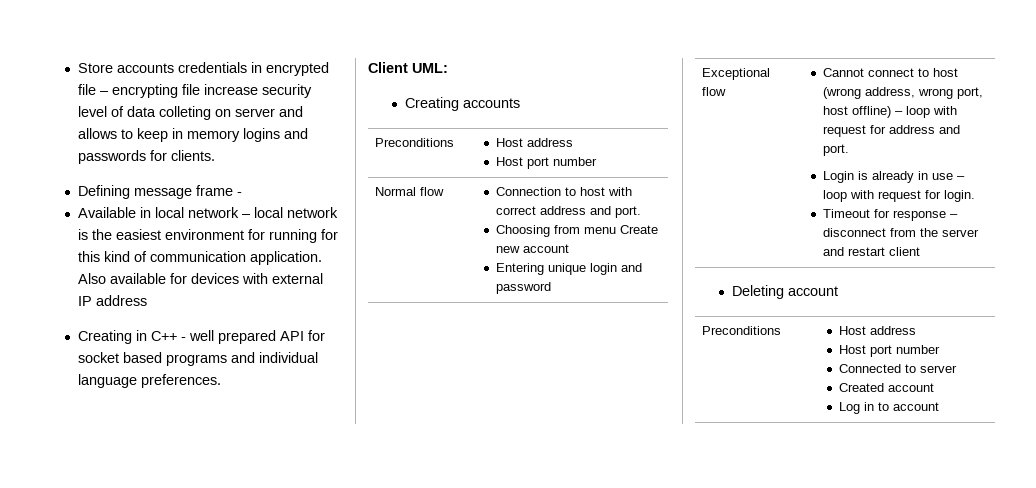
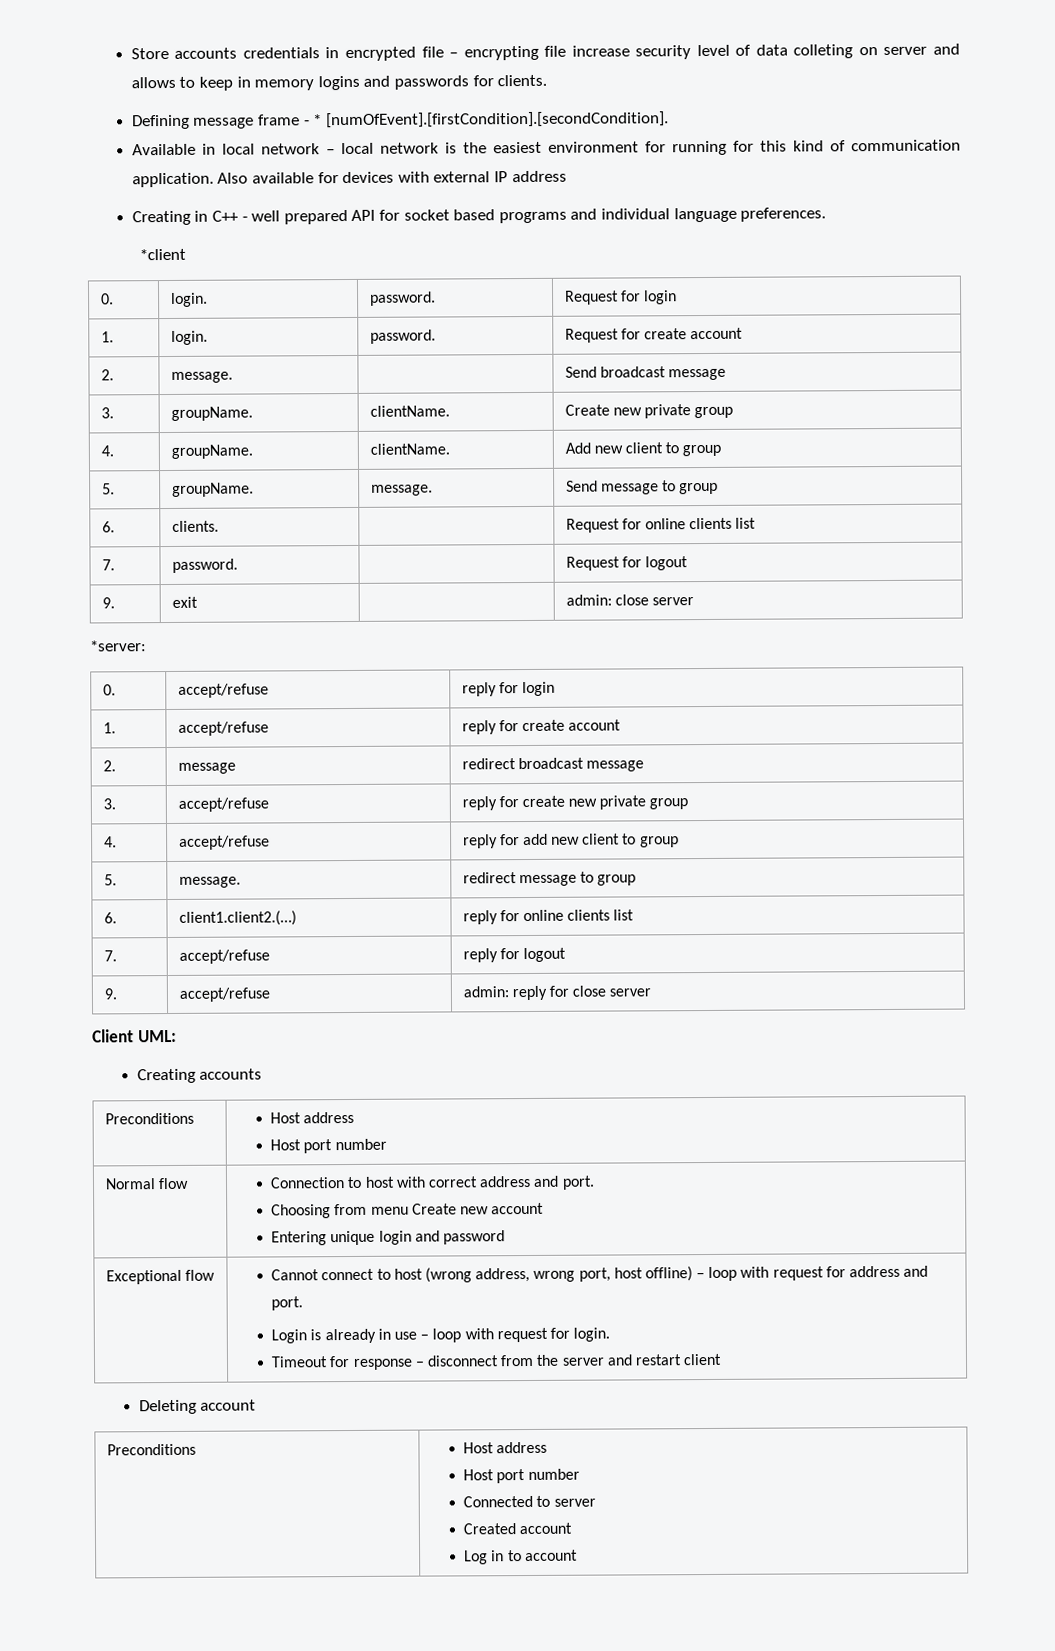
(243, 194) none -> [313,111,669,129] * [numOfEvent].[firstCondition].[secondCondition].
(222, 381) none -> [139,248,187,261] [100,293,114,305] [170,292,208,307] [369,291,436,306] [564,290,677,305] [100,331,114,343] [170,330,208,345] [369,329,436,344] [564,327,744,343] [100,369,114,381] [170,371,233,383] [564,366,726,381] [100,407,114,419] [170,406,253,421] [369,405,450,417] [564,404,734,419] [100,445,114,457] [170,444,253,459] [369,443,450,455] [564,442,722,457] [101,483,115,495] [171,482,254,497] [370,484,433,496] [565,480,719,495] [101,521,115,533] [171,520,219,532] [565,517,757,533] [101,559,115,571] [171,558,238,573] [565,556,688,571] [101,597,115,609] [171,596,198,608] [565,594,694,606] [89,640,147,652] [102,684,116,696] [177,683,269,698] [461,681,555,697] [102,722,116,734] [177,721,269,736] [461,719,622,735] [102,760,116,772] [177,762,236,774] [461,757,644,772] [102,798,116,810] [177,797,269,812] [461,795,689,811] [103,836,117,848] [178,835,270,850] [462,833,679,849] [103,874,117,886] [178,876,241,888] [462,871,637,887] [103,912,117,924] [178,910,297,926] [462,909,635,925] [103,950,117,962] [178,949,270,964] [462,947,566,963] [103,988,117,1000] [178,987,270,1002] [462,985,652,1001] // *client // 0. | login. | password. | Request for login // 1. | login. | password. | Request for create account // 2. | message. | | Send broadcast message // 3. | groupName. | clientName. | Create new private group // 4. | groupName. | clientName. | Add new client to group // 5. | groupName. | message. | Send message to group // 6. | clients. | | Request for online clients list // 7. | password. | | Request for logout // 9. | exit | | admin: close server // *server: // 0. | accept/refuse | reply for login // 1. | accept/refuse | reply for create account // 2. | message | redirect broadcast message // 3. | accept/refuse | reply for create new private group // 4. | accept/refuse | reply for add new client to group // 5. | message. | redirect message to group // 6. | client1.client2.(…) | reply for online clients list // 7. | accept/refuse | reply for logout // 9. | accept/refuse | admin: reply for close server

